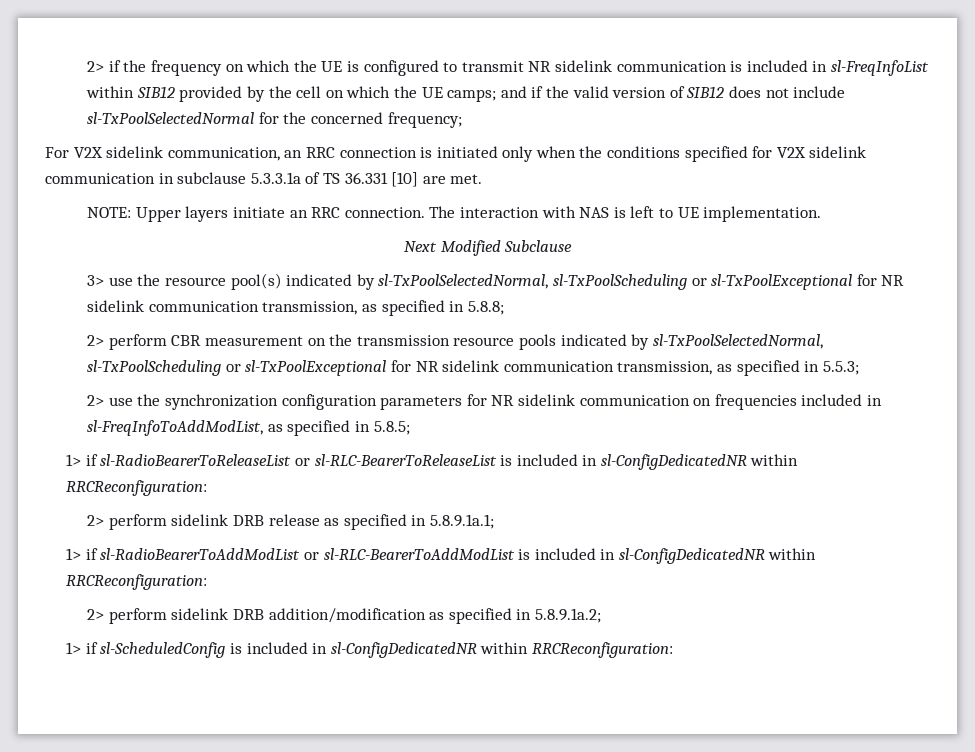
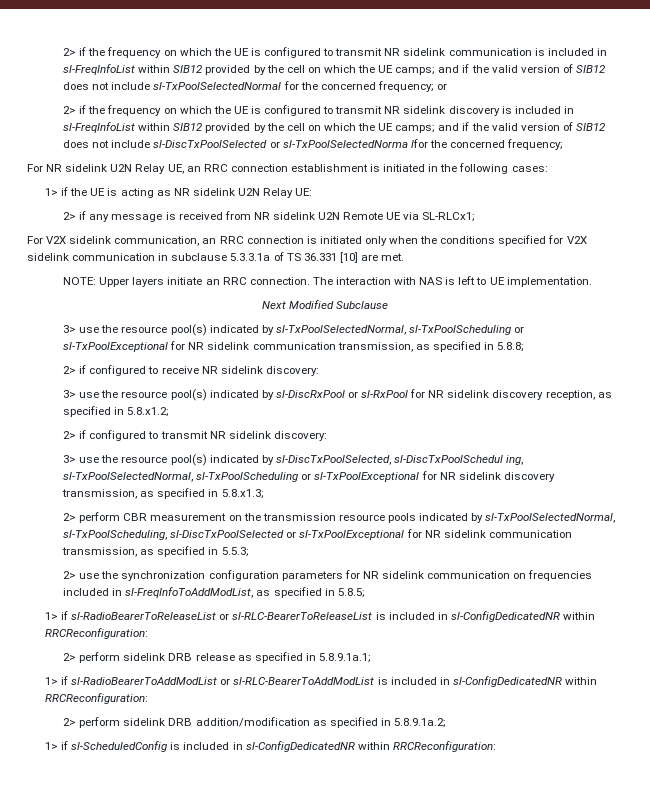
(462, 120) none -> [436,83,447,90] [63,105,574,116] [63,122,605,133] [63,139,564,150] [27,163,548,174] [45,187,313,198] [63,211,476,222] or // 2> if the frequency on which the UE is configured to transmit NR sidelink discovery is included in sl-FreqInfoList within SIB12 provided by the cell on which the UE camps; and if the valid version of SIB12 does not include sl-DiscTxPoolSelected or sl-TxPoolSelectedNorma lfor the concerned frequency; // For NR sidelink U2N Relay UE, an RRC connection establishment is initiated in the following cases: // 1> if the UE is acting as NR sidelink U2N Relay UE: // 2> if any message is received from NR sidelink U2N Remote UE via SL-RLCx1;
(504, 308) none -> [63,365,319,376] [63,389,612,401] [63,406,170,417] [63,430,327,441] [63,454,524,466] [63,471,555,482] [62,488,264,499] // 2> if configured to receive NR sidelink discovery: // 3> use the resource pool(s) indicated by sl-DiscRxPool or sl-RxPool for NR sidelink discovery reception, as specified in 5.8.x1.2; // 2> if configured to transmit NR sidelink discovery: // 3> use the resource pool(s) indicated by sl-DiscTxPoolSelected, sl-DiscTxPoolSchedul ing, sl-TxPoolSelectedNormal, sl-TxPoolScheduling or sl-TxPoolExceptional for NR sidelink discovery transmission, as specified in 5.8.x1.3;
[87,360,222,376] sl-TxPoolScheduling -> [63,530,285,540] sl-TxPoolScheduling, sl-DiscTxPoolSelected

